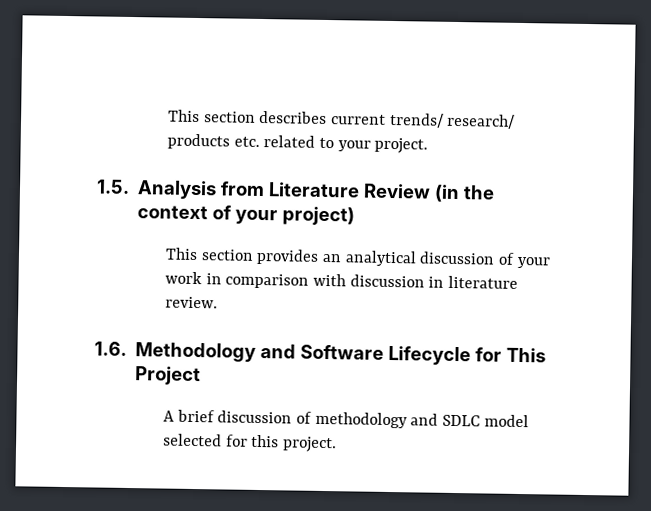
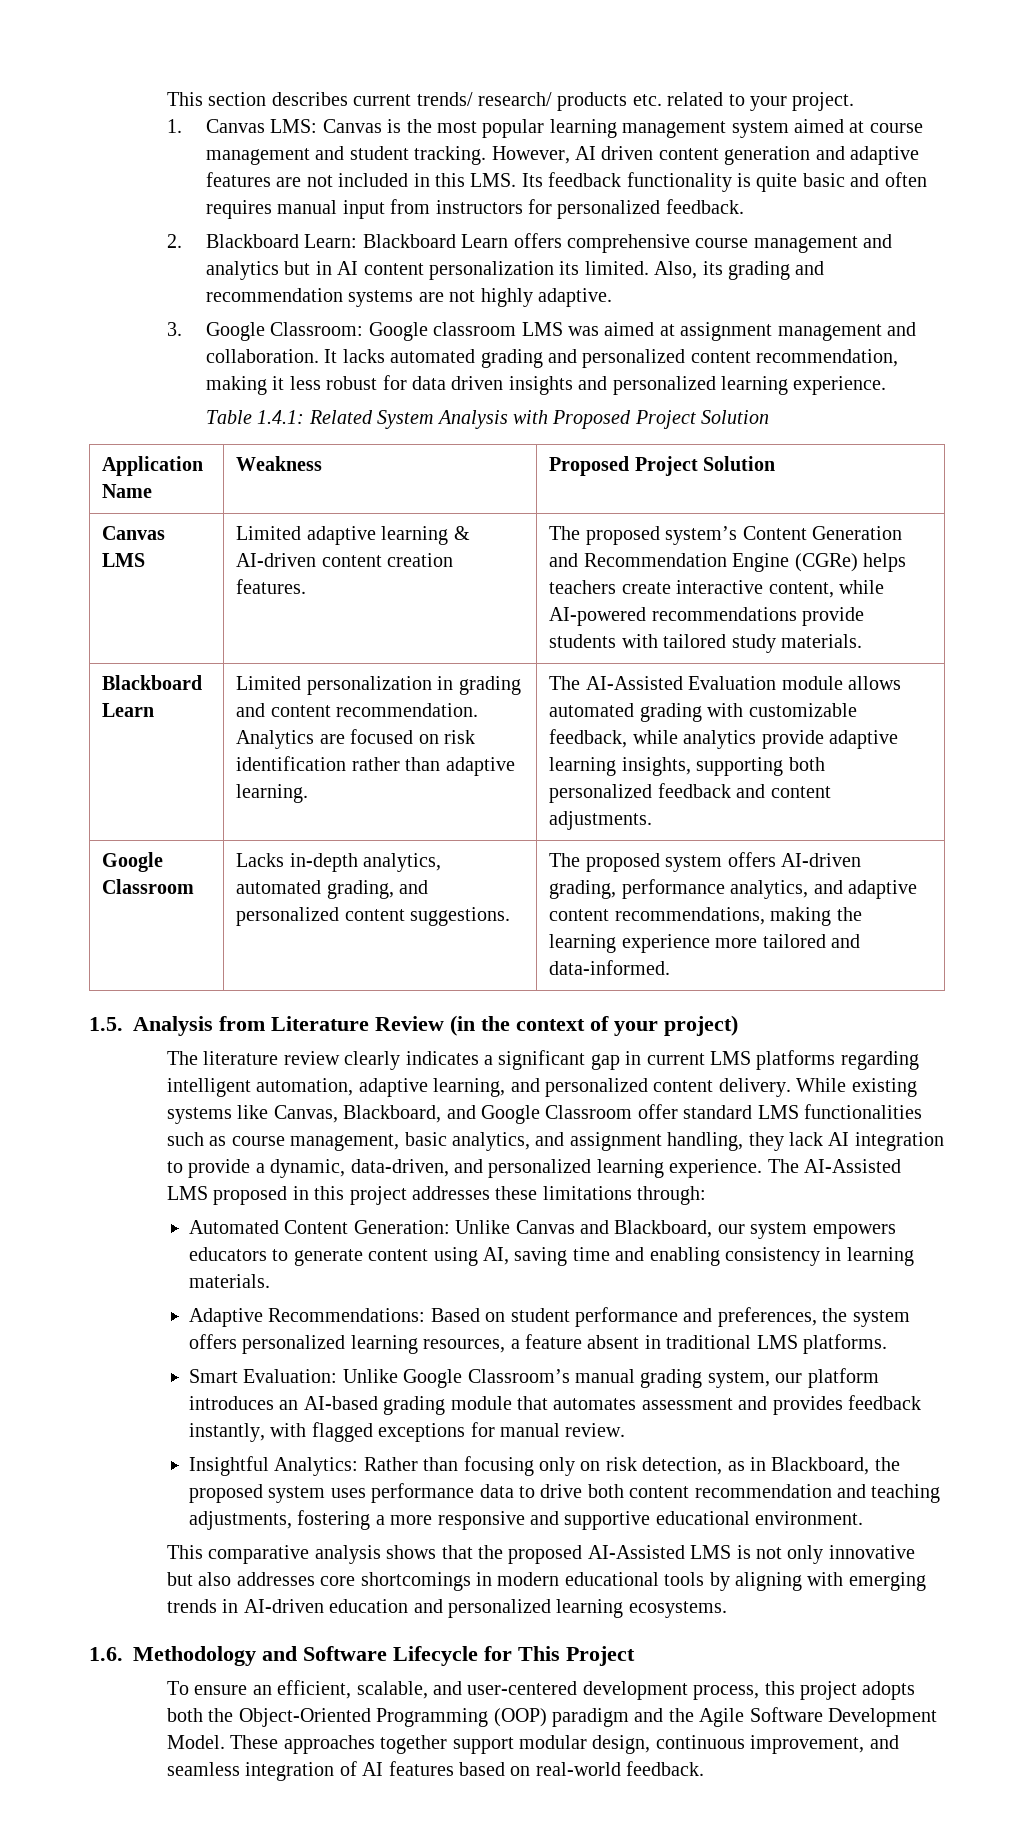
(429, 145) none -> [167,119,923,138] [206,146,920,165] [206,172,927,192] [206,199,744,219] [167,233,893,253] [206,261,825,280] [206,288,613,307] [167,322,917,341] [206,349,899,368] [206,375,887,395] [206,410,770,429] [102,456,204,476] [102,484,153,498] [236,456,323,471] [549,456,776,476] [102,526,166,540] [102,553,146,567] [236,526,470,545] [236,553,454,567] [236,579,307,594] [549,526,902,545] [549,553,906,572] [549,580,884,598] [549,607,865,626] [549,634,862,653] [102,675,203,690] [102,703,155,717] [236,676,521,695] [236,703,479,717] [236,729,475,749] [236,756,515,776] [236,784,309,803] [549,676,901,690] [549,703,857,722] [549,729,898,749] [549,757,825,776] [549,783,831,803] [549,811,653,830] [102,852,164,872] [102,879,195,894] [236,853,442,872] [236,880,429,899] [236,907,511,926] [549,852,861,872] [549,879,917,899] [549,907,862,926] [549,934,860,953] [549,960,671,975] // 1. Canvas LMS: Canvas is the most popular learning management system aimed at course management and student tracking. However, AI driven content generation and adaptive features are not included in this LMS. Its feedback functionality is quite basic and often requires manual input from instructors for personalized feedback. // 2. Blackboard Learn: Blackboard Learn offers comprehensive course management and analytics but in AI content personalization its limited. Also, its grading and recommendation systems are not highly adaptive. // 3. Google Classroom: Google classroom LMS was aimed at assignment management and collaboration. It lacks automated grading and personalized content recommendation, making it less robust for data driven insights and personalized learning experience. // Table 1.4.1: Related System Analysis with Proposed Project Solution // Application Name | Weakness | Proposed Project Solution // Canvas LMS | Limited adaptive learning & AI-driven content creation features. | The proposed system’s Content Generation and Recommendation Engine (CGRe) helps teachers create interactive content, while AI-powered recommendations provide students with tailored study materials. // Blackboard Learn | Limited personalization in grading and content recommendation. Analytics are focused on risk identification rather than adaptive learning. | The AI-Assisted Evaluation module allows automated grading with customizable feedback, while analytics provide adaptive learning insights, supporting both personalized feedback and content adjustments. // Google Classroom | Lacks in-depth analytics, automated grading, and personalized content suggestions. | The proposed system offers AI-driven grading, performance analytics, and adaptive content recommendations, making the learning experience more tailored and data-informed.
[164,247,550,269] [164,271,519,289] [164,296,218,309] This section provides an analytical discussion of your work in comparison with discussion in literature review. -> [167,1050,919,1070] [167,1078,917,1097] [167,1104,923,1124] [167,1132,944,1151] [167,1159,902,1178] [167,1186,707,1205] [189,1220,896,1239] [189,1247,914,1266] [189,1274,271,1288] [189,1307,910,1327] [189,1334,888,1354] [189,1368,879,1388] [189,1395,922,1415] [189,1422,626,1442] [189,1456,900,1476] [189,1483,941,1503] [189,1510,864,1530] [167,1545,915,1564] [167,1572,926,1591] [167,1599,727,1618] The literature review clearly indicates a significant gap in current LMS platforms regarding intelligent automation, adaptive learning, and personalized content delivery. While existing systems like Canvas, Blackboard, and Google Classroom offer standard LMS functionalities such as course management, basic analytics, and assignment handling, they lack AI integration to provide a dynamic, data-driven, and personalized learning experience. The AI-Assisted LMS proposed in this project addresses these limitations through: // Automated Content Generation: Unlike Canvas and Blackboard, our system empowers educators to generate content using AI, saving time and enabling consistency in learning materials. // Adaptive Recommendations: Based on student performance and preferences, the system offers personalized learning resources, a feature absent in traditional LMS platforms. // Smart Evaluation: Unlike Google Classroom’s manual grading system, our platform introduces an AI-based grading module that automates assessment and provides feedback instantly, with flagged exceptions for manual review. // Insightful Analytics: Rather than focusing only on risk detection, as in Blackboard, the proposed system uses performance data to drive both content recommendation and teaching adjustments, fostering a more responsive and supportive educational environment. // This comparative analysis shows that the proposed AI-Assisted LMS is not only innovative but also addresses core shortcomings in modern educational tools by aligning with emerging trends in AI-driven education and personalized learning ecosystems.
[162,409,529,429] [162,433,338,453] A brief discussion of methodology and SDLC model selected for this project. -> [167,1680,916,1700] [167,1707,938,1727] [167,1735,899,1754] [167,1761,705,1781] To ensure an efficient, scalable, and user-centered development process, this project adopts both the Object-Oriented Programming (OOP) paradigm and the Agile Software Development Model. These approaches together support modular design, continuous improvement, and seamless integration of AI features based on real-world feedback.

